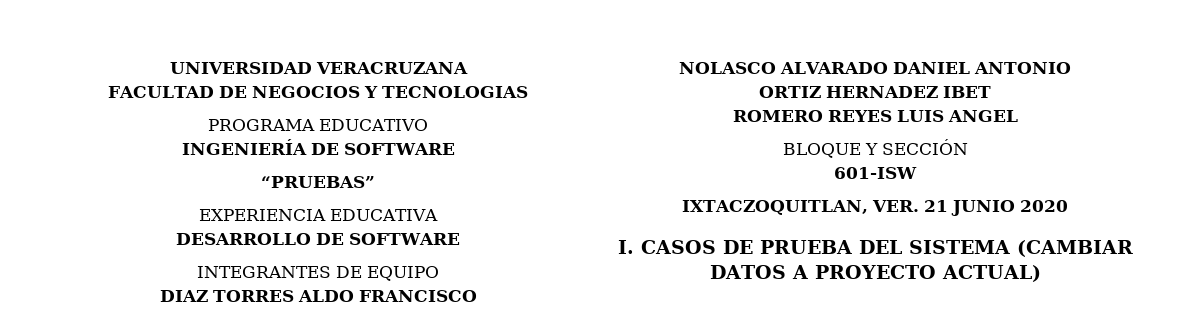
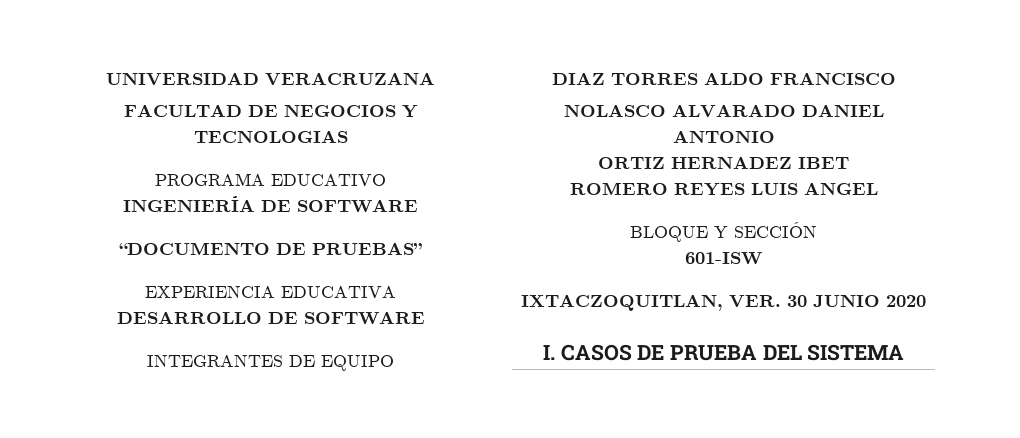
[261,176,375,188] “PRUEBAS” -> [119,242,422,255] “DOCUMENTO DE PRUEBAS”
[923,200,948,212] 21 -> [787,295,807,307] 30
[1016,240,1133,257] [709,265,1041,282] (CAMBIAR DATOS A PROYECTO ACTUAL) -> (905, 352) none

